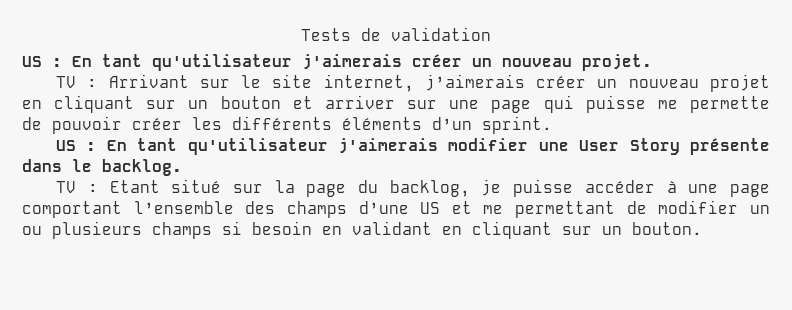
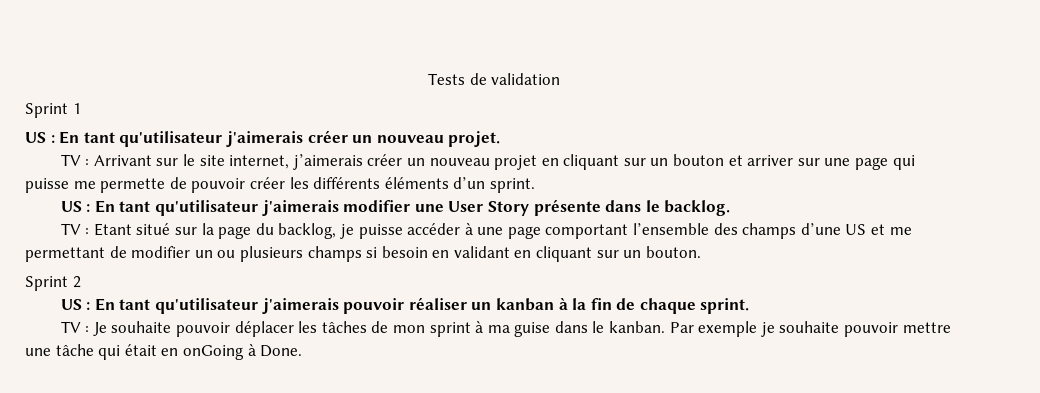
(491, 34) none -> [25,103,81,118] // Sprint 1
(702, 228) none -> [25,276,81,291] [60,297,750,314] [60,321,951,337] [25,344,303,360] // Sprint 2 // US : En tant qu'utilisateur j'aimerais pouvoir réaliser un kanban à la fin de chaque sprint. // TV : Je souhaite pouvoir déplacer les tâches de mon sprint à ma guise dans le kanban. Par exemple je souhaite pouvoir mettre une tâche qui était en onGoing à Done.

